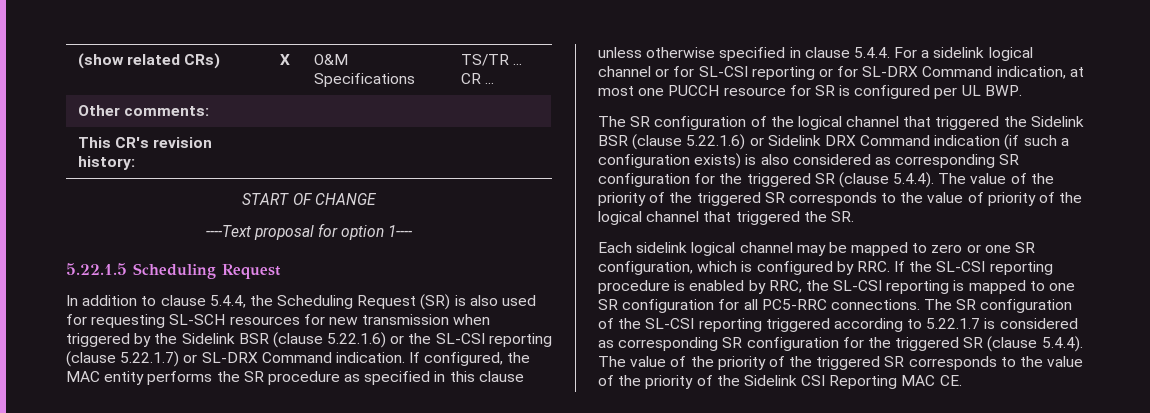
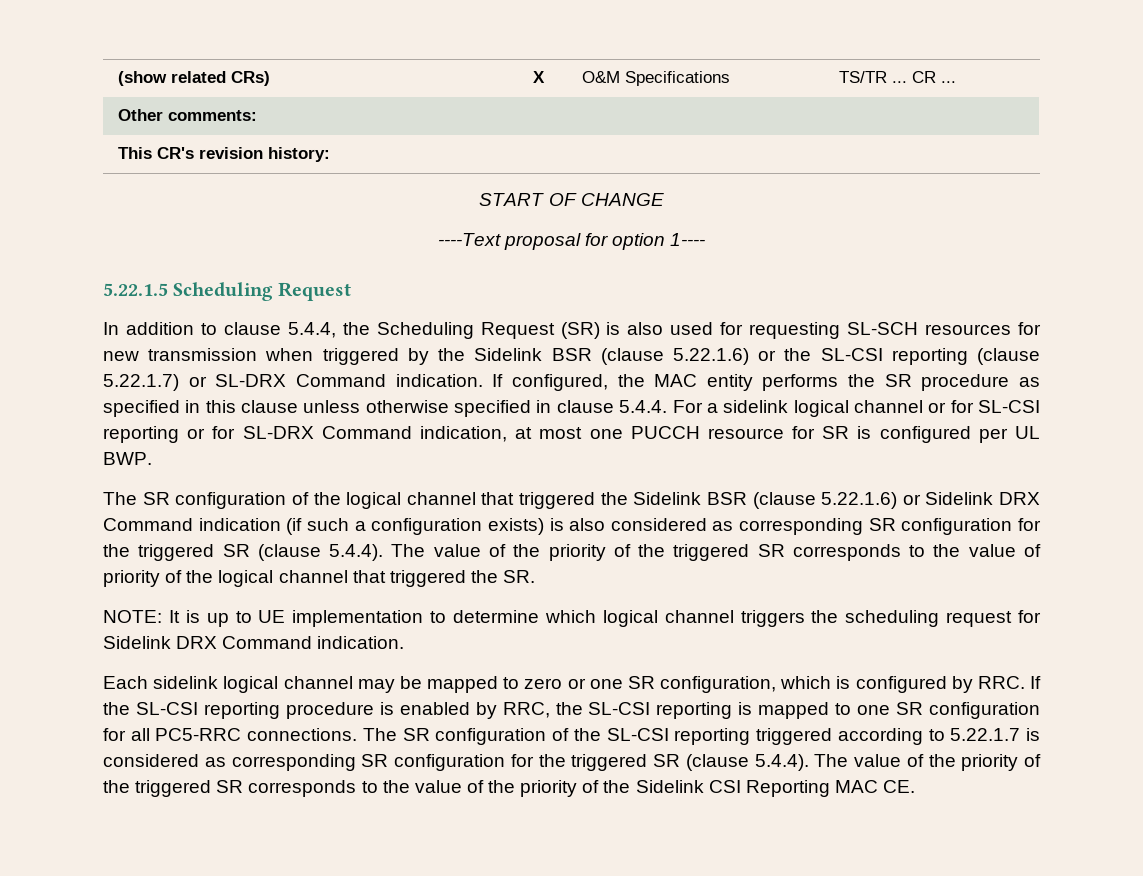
(854, 216) none -> [103,610,1041,627] [103,636,405,649] // NOTE: It is up to UE implementation to determine which logical channel triggers the scheduling request for Sidelink DRX Command indication.

